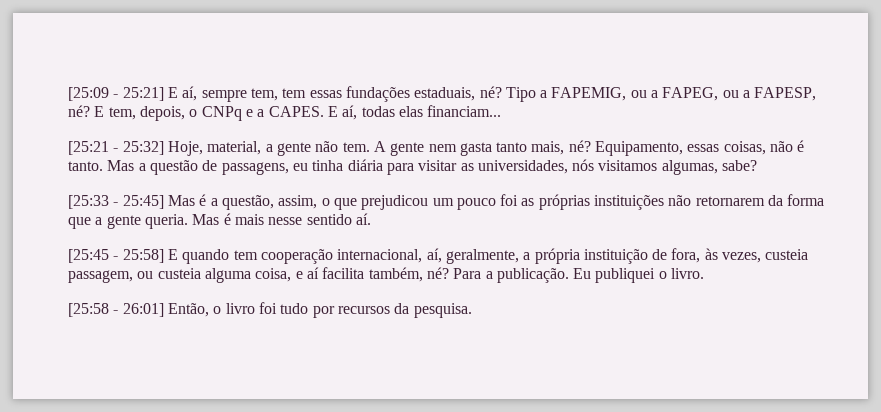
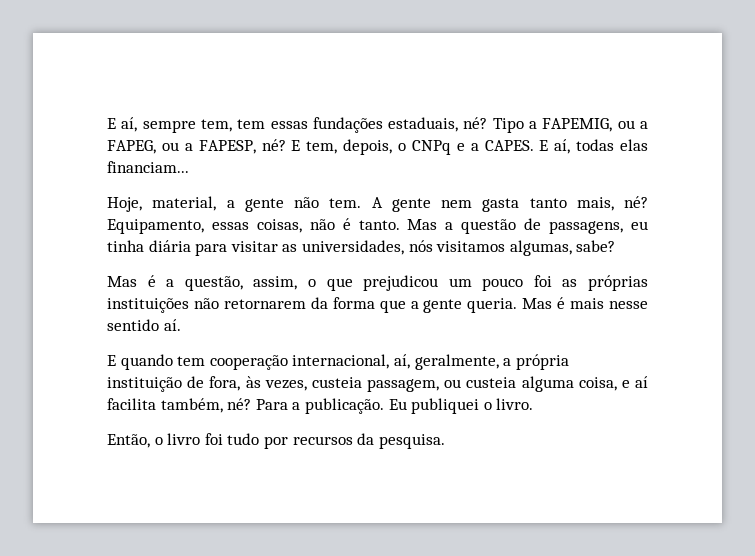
[68,87,164,101] [25:09 - 25:21] -> (107, 123) none
[68,141,164,155] [25:21 - 25:32] -> (189, 167) none
[68,195,164,209] [25:33 - 25:45] -> (616, 246) none
[68,249,164,263] [25:45 - 25:58] -> (181, 325) none
[68,303,164,317] [25:58 - 26:01] -> (534, 404) none

